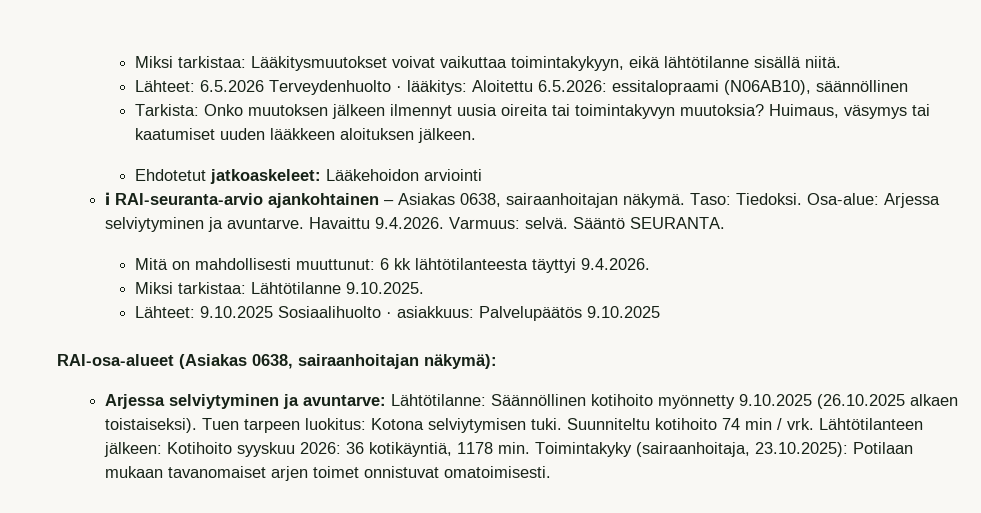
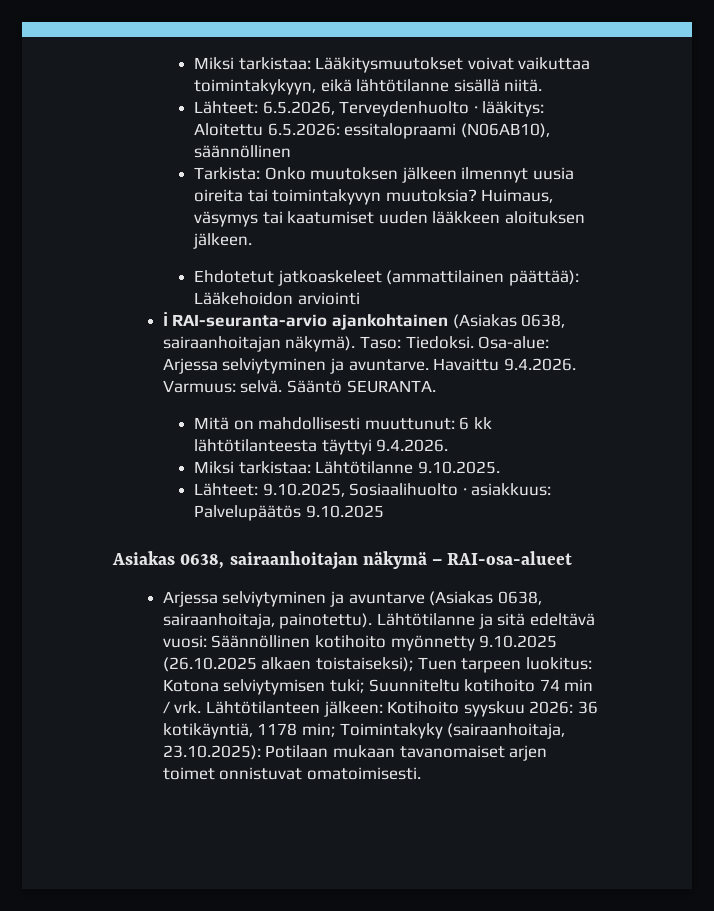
[200,80,265,92] 6.5.2026 -> [262,101,335,115] 6.5.2026,
[210,169,322,184] jatkoaskeleet: -> [277,270,579,286] jatkoaskeleet (ammattilainen päättää):
[384,193,686,208] – Asiakas 0638, sairaanhoitajan näkymä. -> [452,314,566,329] [162,336,356,352] (Asiakas 0638, sairaanhoitajan näkymä).
[200,306,274,318] 9.10.2025 -> [262,483,345,497] 9.10.2025,
[57,354,497,369] [105,394,487,409] RAI-osa-alueet (Asiakas 0638, sairaanhoitajan näkymä): // Arjessa selviytyminen ja avuntarve: Lähtötilanne: -> [112,551,573,570] [162,591,542,607] [162,613,595,629] [162,635,207,648] Asiakas 0638, sairaanhoitajan näkymä – RAI-osa-alueet // Arjessa selviytyminen ja avuntarve (Asiakas 0638, sairaanhoitaja, painotettu). Lähtötilanne ja sitä edeltävä vuosi:
[105,418,198,433] toistaiseksi). -> [316,657,414,672] toistaiseksi);
[531,418,563,430] tuki. -> [330,679,365,693] tuki;
[498,442,531,454] min. -> [302,723,336,737] min;

